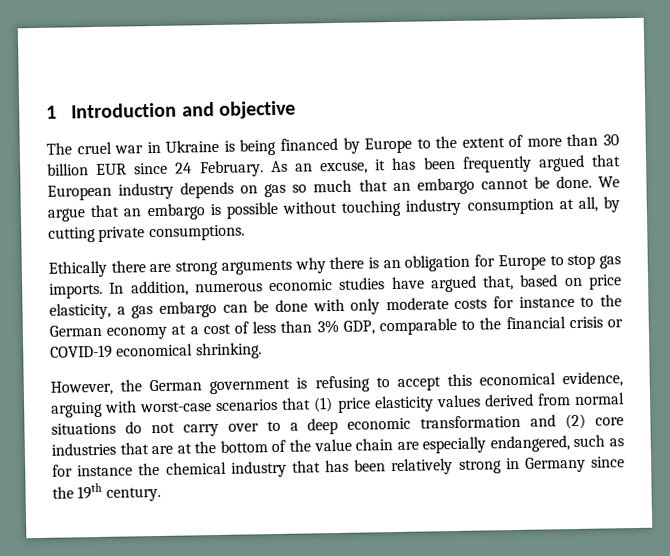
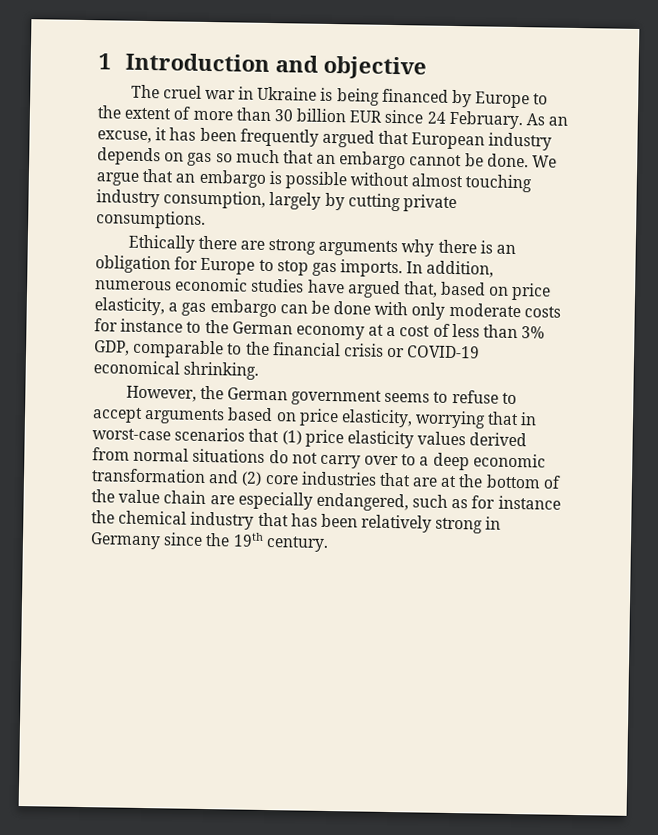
(337, 207) none -> [411,173,464,188] almost
[466,196,598,215] consumption at all, -> [163,190,322,210] consumption, largely
[296,371,624,393] [51,400,138,418] is refusing to accept this economical evidence, arguing with -> [384,389,517,405] [92,407,538,429] seems to refuse to accept arguments based on price elasticity, worrying that in

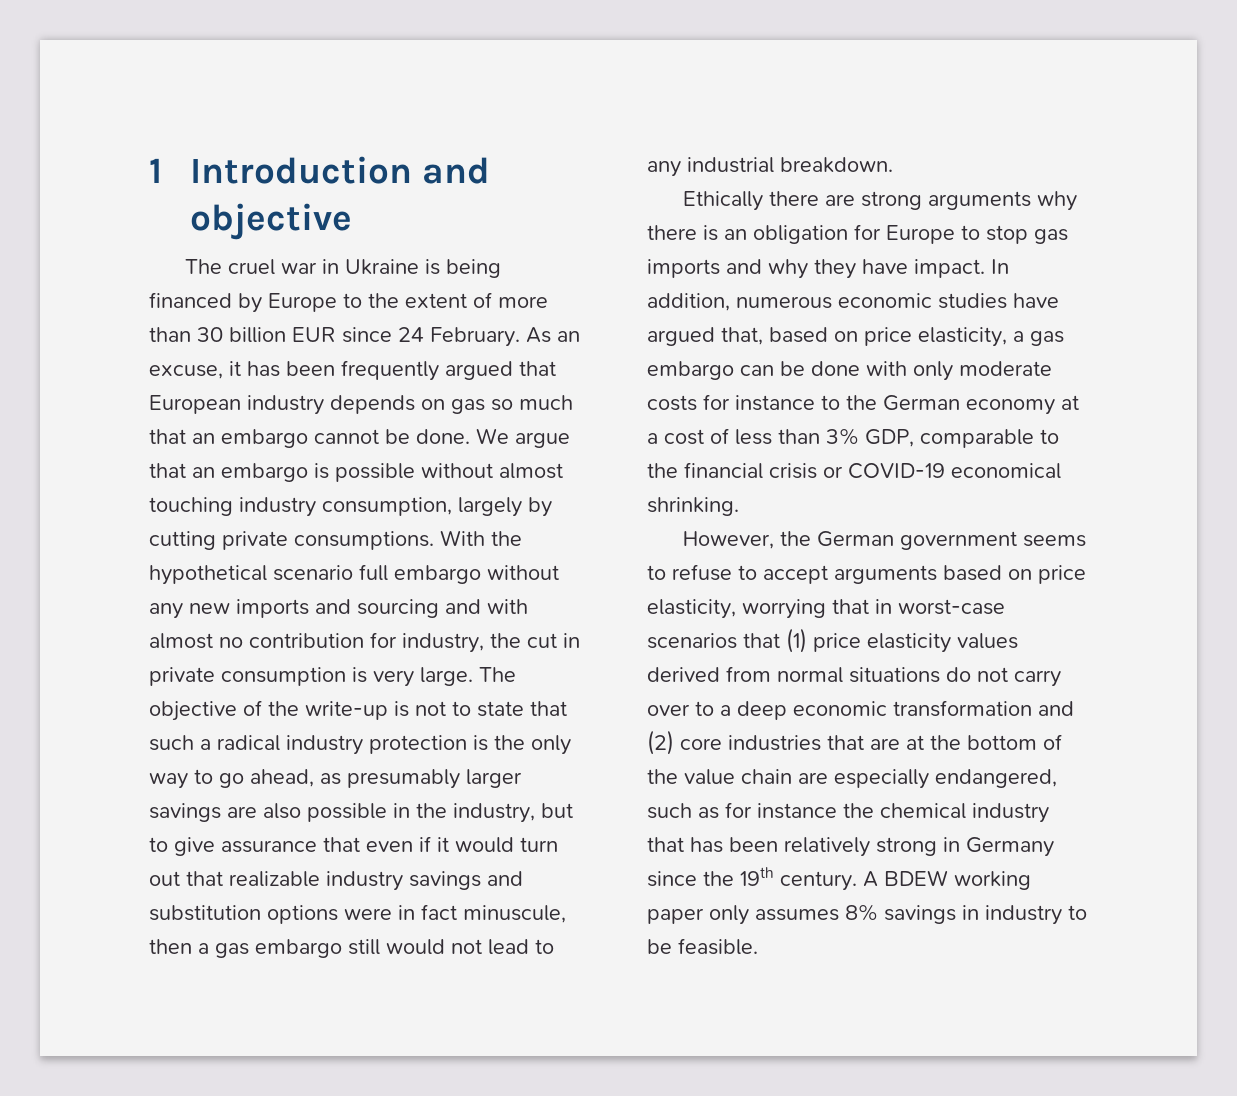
(206, 219) none -> [440,530,522,546] [149,564,559,585] [149,599,528,619] [149,632,580,653] [149,667,516,687] [149,700,567,721] [149,735,571,755] [149,769,522,789] [149,803,573,823] [149,836,558,856] [149,871,523,891] [149,904,566,924] [149,939,554,958] [647,157,893,177] With the hypothetical scenario full embargo without any new imports and sourcing and with almost no contribution for industry, the cut in private consumption is very large. The objective of the write-up is not to state that such a radical industry protection is the only way to go ahead, as presumably larger savings are also possible in the industry, but to give assurance that even if it would turn out that realizable industry savings and substitution options were in fact minuscule, then a gas embargo still would not lead to any industrial breakdown.
[340,259,404,278] imports. -> [647,259,985,279] imports and why they have impact.
(329, 543) none -> [863,870,1031,890] [647,904,1087,925] [647,938,758,955] A BDEW working paper only assumes 8% savings in industry to be feasible.

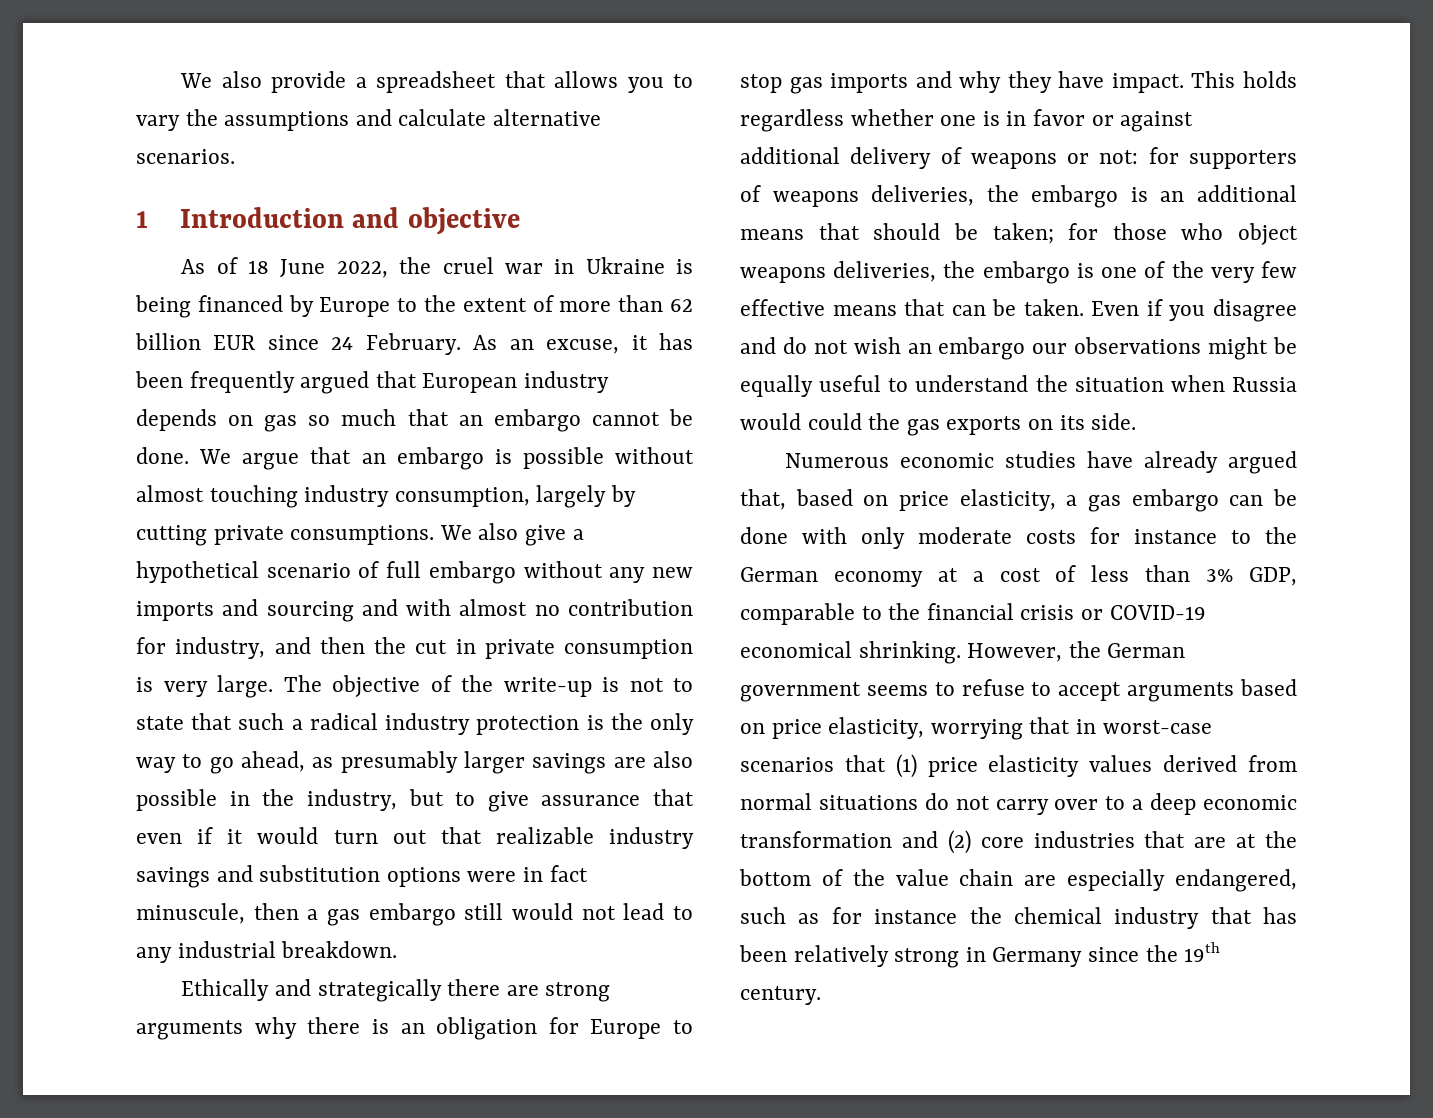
[149,156,491,184] [190,203,353,240] [185,259,223,274] 1 Introduction and objective // The -> [180,71,693,93] [136,109,602,131] [136,149,235,164] [136,207,520,235] [181,257,432,278] We also provide a spreadsheet that allows you to vary the assumptions and calculate alternative scenarios. // 1 Introduction and objective // As of 18 June 2022, the
[197,327,223,342] 30 -> [670,299,693,312] 62
[440,530,522,546] With the -> [439,523,584,546] We also give a
(353, 573) none -> [358,561,380,578] of
(484, 643) none -> [274,637,365,654] and then
(764, 201) none -> [274,979,442,1002] and strategically
[991,259,1009,274] [647,293,832,311] In addition, numerous -> [1191,71,1297,88] [740,109,1194,132] [740,147,1297,169] [740,185,1297,208] [740,223,1298,245] [740,261,1297,284] [740,299,1297,322] [740,337,1297,360] [740,375,1297,397] [740,413,1137,436] [785,453,890,468] This holds regardless whether one is in favor or against additional delivery of weapons or not: for supporters of weapons deliveries, the embargo is an additional means that should be taken; for those who object weapons deliveries, the embargo is one of the very few effective means that can be taken. Even if you disagree and do not wish an embargo our observations might be equally useful to understand the situation when Russia would could the gas exports on its side. // Numerous
(1059, 300) none -> [1144,451,1219,473] already
(739, 506) // -> (961, 652) none
[863,870,1031,890] [647,904,1087,925] [647,938,758,955] A BDEW working paper only assumes 8% savings in industry to be feasible. -> (821, 995) none

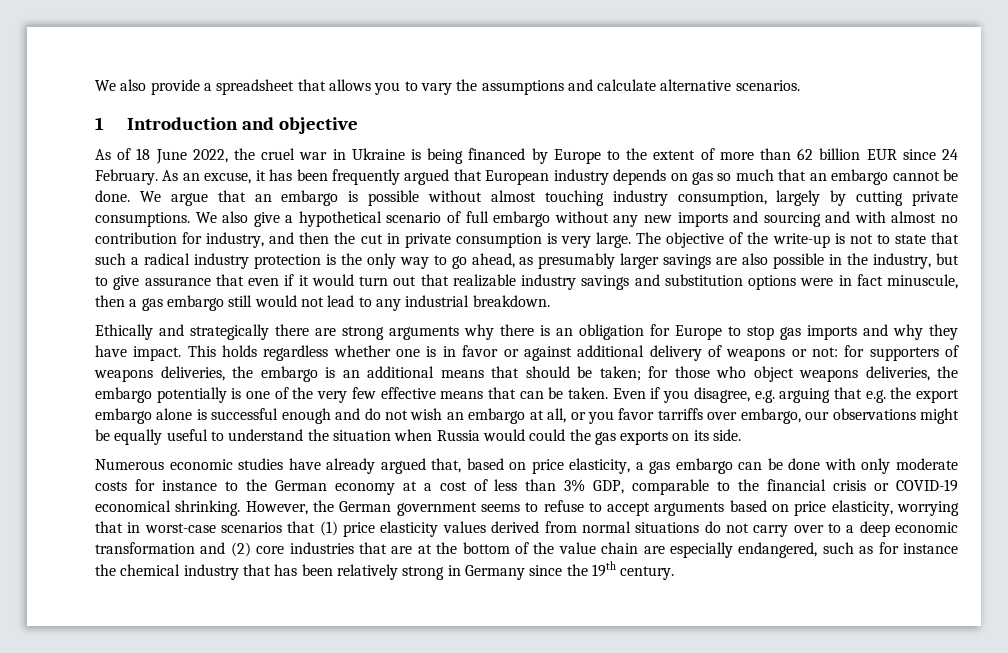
(1070, 272) none -> [156,387,227,403] potentially
[1213,299,1297,322] disagree -> [693,387,959,403] [95,408,331,424] disagree, e.g. arguing that e.g. the export embargo alone is successful enough
(1026, 348) none -> [529,408,801,424] at all, or you favor tarriffs over embargo,

